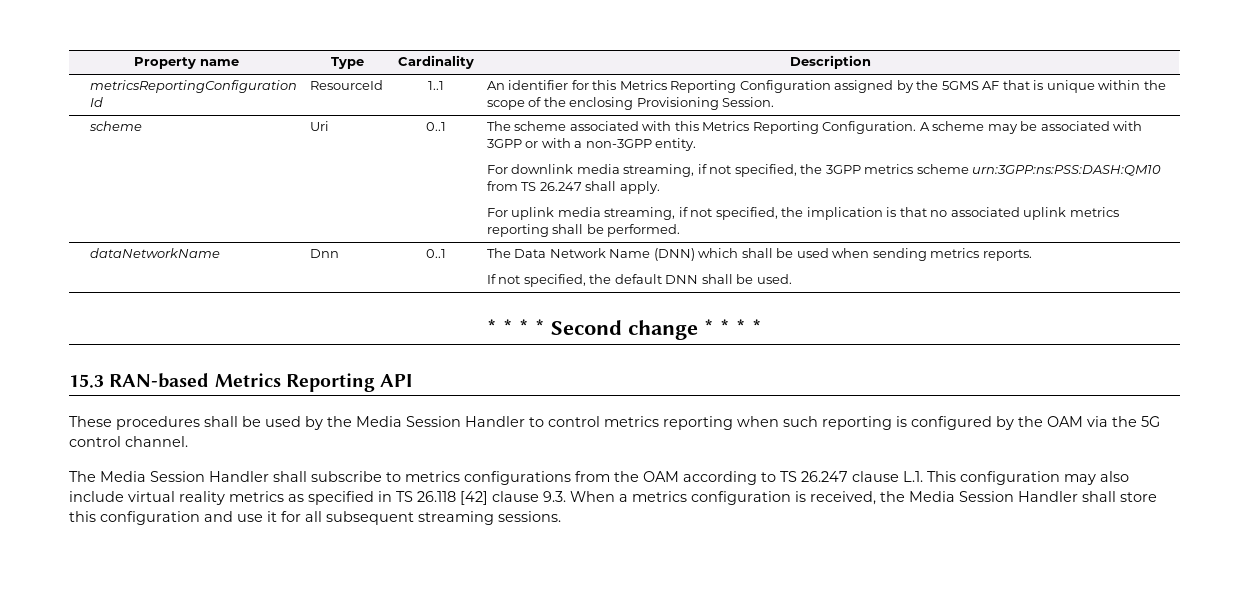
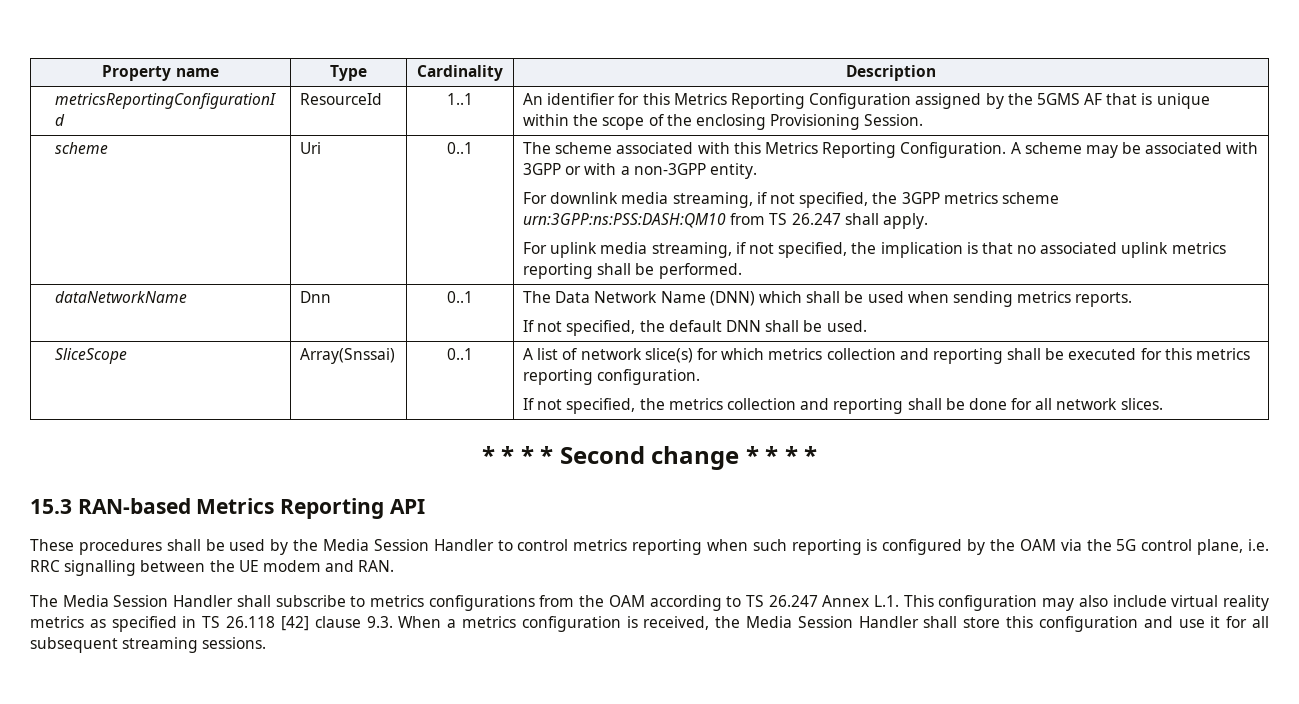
(792, 279) none -> [55,348,128,364] [300,348,396,364] [447,348,473,360] [523,348,1251,364] [523,369,701,385] [523,398,1163,414] // SliceScope | Array(Snssai) | 0..1 | A list of network slice(s) for which metrics collection and reporting shall be executed for this metrics reporting configuration. // If not specified, the metrics collection and reporting shall be done for all network slices.
[125,436,188,447] channel. -> [1197,539,1269,555] [30,560,395,576] plane, i.e. RRC signalling between the UE modem and RAN.
[852,471,899,482] clause -> [822,595,870,607] Annex

